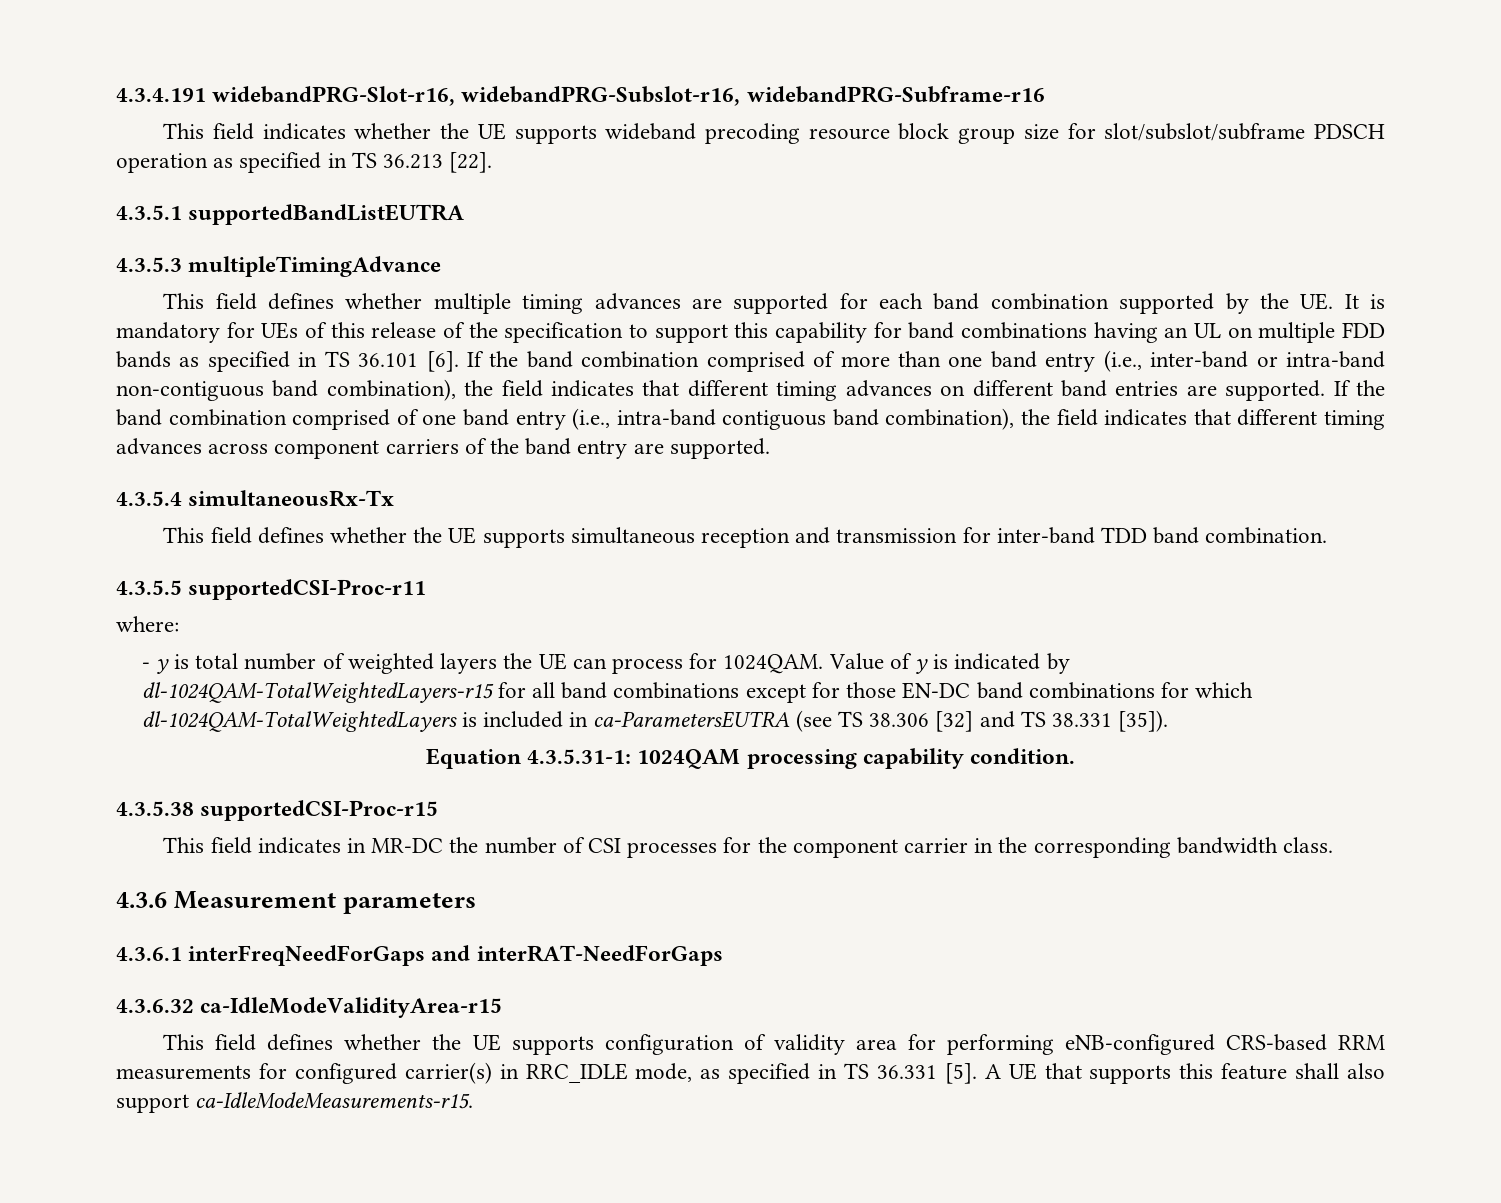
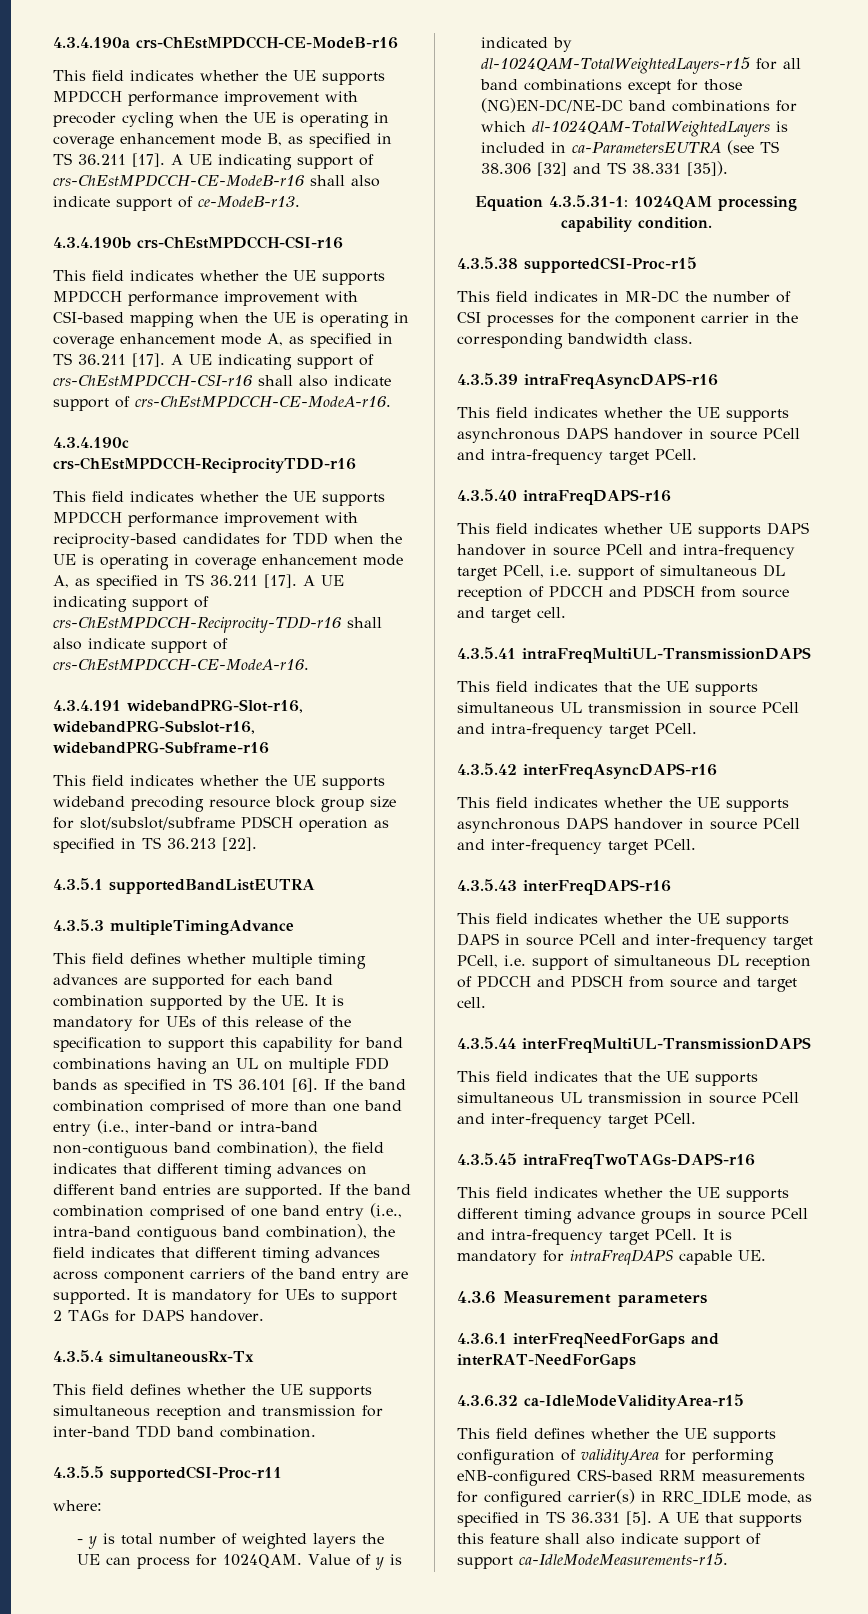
(116, 95) none -> [53,36,398,49] [53,70,385,85] [53,90,358,106] [53,112,389,128] [53,133,392,149] [53,153,374,170] [53,174,380,187] [53,196,300,211] [53,236,343,249] [53,270,385,285] [53,290,358,306] [53,311,409,328] [53,333,393,349] [53,353,374,370] [53,374,391,387] [53,395,391,411] [53,437,129,448] [53,457,356,473] [53,491,385,506] [53,511,358,527] [53,532,402,548] [53,554,403,570] [53,574,344,590] [53,596,209,612] [53,616,382,633] [53,638,228,653] [53,658,309,671] 4.3.4.190a crs-ChEstMPDCCH-CE-ModeB-r16 // This field indicates whether the UE supports MPDCCH performance improvement with precoder cycling when the UE is operating in coverage enhancement mode B, as specified in TS 36.211 [17]. A UE indicating support of crs-ChEstMPDCCH-CE-ModeB-r16 shall also indicate support of ce-ModeB-r13. // 4.3.4.190b crs-ChEstMPDCCH-CSI-r16 // This field indicates whether the UE supports MPDCCH performance improvement with CSI-based mapping when the UE is operating in coverage enhancement mode A, as specified in TS 36.211 [17]. A UE indicating support of crs-ChEstMPDCCH-CSI-r16 shall also indicate support of crs-ChEstMPDCCH-CE-ModeA-r16. // 4.3.4.190c crs-ChEstMPDCCH-ReciprocityTDD-r16 // This field indicates whether the UE supports MPDCCH performance improvement with reciprocity-based candidates for TDD when the UE is operating in coverage enhancement mode A, as specified in TS 36.211 [17]. A UE indicating support of crs-ChEstMPDCCH-Reciprocity-TDD-r16 shall also indicate support of crs-ChEstMPDCCH-CE-ModeA-r16. //
(770, 448) none -> [137,1289,397,1304] [53,1309,264,1322] It is mandatory for UEs to support 2 TAGs for DAPS handover.
[902,682,971,699] EN-DC -> [480,98,623,113] (NG)EN-DC/NE-DC
(1334, 845) none -> [457,373,718,389] [457,407,789,422] [457,427,800,443] [457,449,697,465] [457,489,671,505] [457,522,809,538] [457,544,795,560] [457,564,785,581] [457,585,789,601] [457,607,566,623] [457,647,811,663] [457,681,758,696] [457,702,799,714] [457,723,697,739] [457,763,717,779] [457,797,789,812] [457,817,800,833] [457,839,696,855] [457,879,671,895] [457,913,789,928] [457,933,813,950] [457,954,811,970] [457,975,797,992] [457,997,486,1008] [457,1037,811,1053] [457,1071,758,1086] [457,1092,799,1104] [457,1113,696,1129] [457,1153,755,1169] [457,1187,789,1202] [457,1208,808,1224] [457,1229,732,1245] [457,1249,766,1265] // 4.3.5.39 intraFreqAsyncDAPS-r16 // This field indicates whether the UE supports asynchronous DAPS handover in source PCell and intra-frequency target PCell. // 4.3.5.40 intraFreqDAPS-r16 // This field indicates whether UE supports DAPS handover in source PCell and intra-frequency target PCell, i.e. support of simultaneous DL reception of PDCCH and PDSCH from source and target cell. // 4.3.5.41 intraFreqMultiUL-TransmissionDAPS // This field indicates that the UE supports simultaneous UL transmission in source PCell and intra-frequency target PCell. // 4.3.5.42 interFreqAsyncDAPS-r16 // This field indicates whether the UE supports asynchronous DAPS handover in source PCell and inter-frequency target PCell. // 4.3.5.43 interFreqDAPS-r16 // This field indicates whether the UE supports DAPS in source PCell and inter-frequency target PCell, i.e. support of simultaneous DL reception of PDCCH and PDSCH from source and target cell. // 4.3.5.44 interFreqMultiUL-TransmissionDAPS // This field indicates that the UE supports simultaneous UL transmission in source PCell and inter-frequency target PCell. // 4.3.5.45 intraFreqTwoTAGs-DAPS-r16 // This field indicates whether the UE supports different timing advance groups in source PCell and intra-frequency target PCell. It is mandatory for intraFreqDAPS capable UE.
[773,1034,897,1055] validity area -> [581,1449,659,1465] validityArea
(1385, 1071) none -> [621,1533,761,1548] indicate support of

